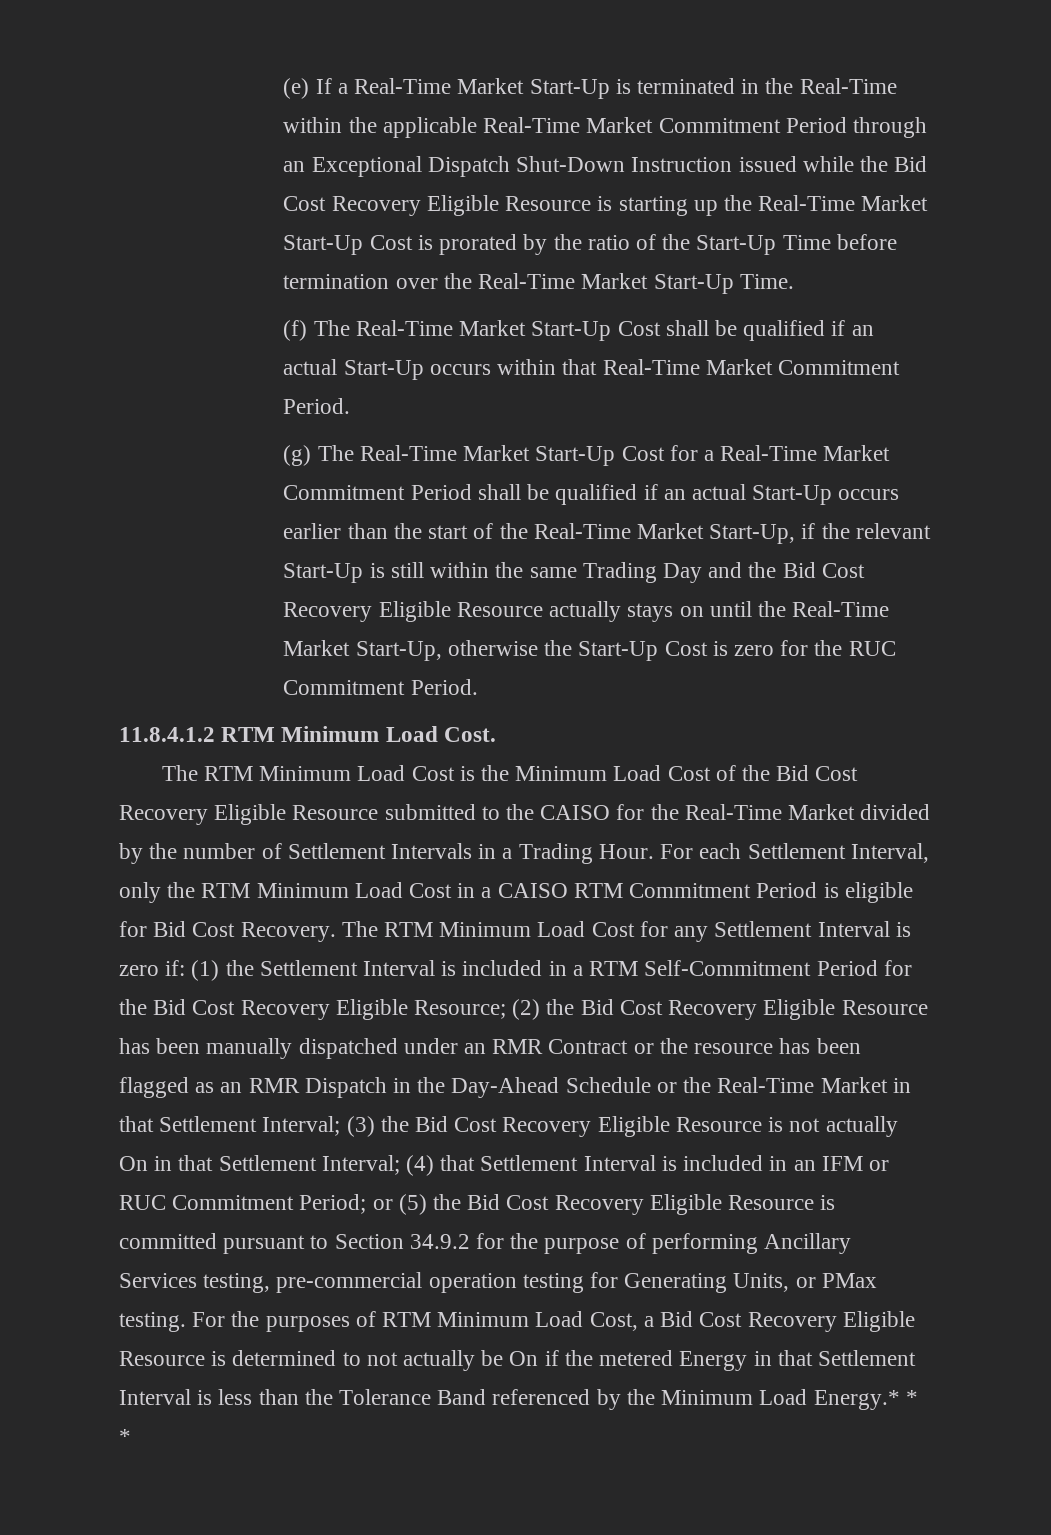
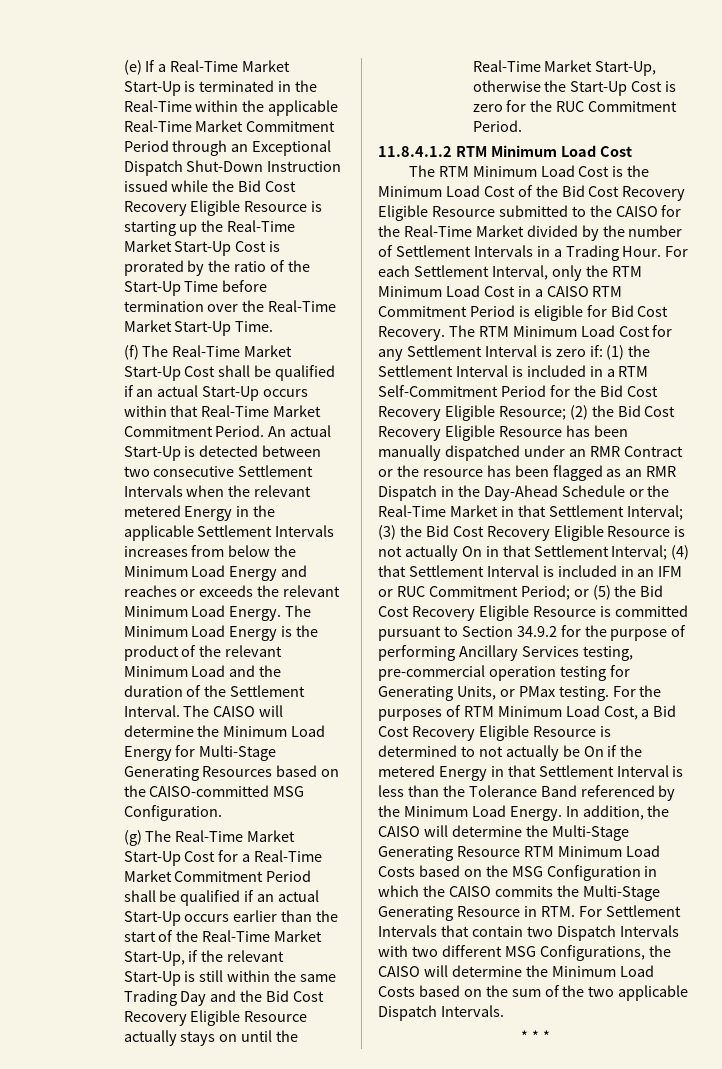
(351, 406) none -> [268,425,332,437] [123,445,322,461] [123,465,314,477] [123,485,312,497] [123,505,276,521] [123,525,335,541] [123,545,297,557] [123,565,308,581] [123,585,341,597] [123,605,312,621] [123,625,319,641] [123,645,283,661] [123,665,282,677] [123,685,306,697] [123,705,284,717] [123,725,326,737] [123,745,277,761] [123,765,340,781] [123,785,305,797] [123,805,222,821] An actual Start-Up is detected between two consecutive Settlement Intervals when the relevant metered Energy in the applicable Settlement Intervals increases from below the Minimum Load Energy and reaches or exceeds the relevant Minimum Load Energy. The Minimum Load Energy is the product of the relevant Minimum Load and the duration of the Settlement Interval. The CAISO will determine the Minimum Load Energy for Multi-Stage Generating Resources based on the CAISO-committed MSG Configuration.
[443,727,496,742] Cost. -> [599,146,632,157] Cost
[813,1390,918,1410] [119,1429,131,1444] Energy.* * * -> [509,805,670,821] [378,825,629,841] [378,845,660,861] [378,865,658,881] [378,885,660,901] [378,905,681,921] [378,925,679,941] [378,945,671,961] [378,965,654,977] [378,985,689,1001] [378,1005,504,1021] [521,1030,550,1042] Energy. In addition, the CAISO will determine the Multi-Stage Generating Resource RTM Minimum Load Costs based on the MSG Configuration in which the CAISO commits the Multi-Stage Generating Resource in RTM. For Settlement Intervals that contain two Dispatch Intervals with two different MSG Configurations, the CAISO will determine the Minimum Load Costs based on the sum of the two applicable Dispatch Intervals. // * * *

